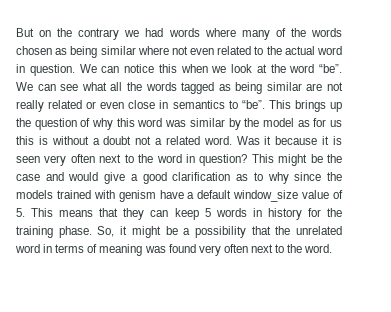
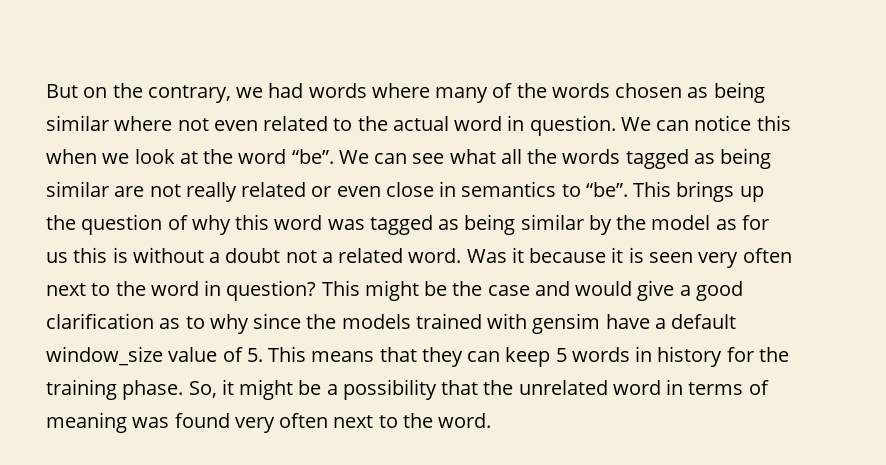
[78,28,120,40] contrary -> [147,85,231,103] contrary,
(187, 123) none -> [369,214,516,235] tagged as being
[118,190,156,202] genism -> [532,313,601,334] gensim

